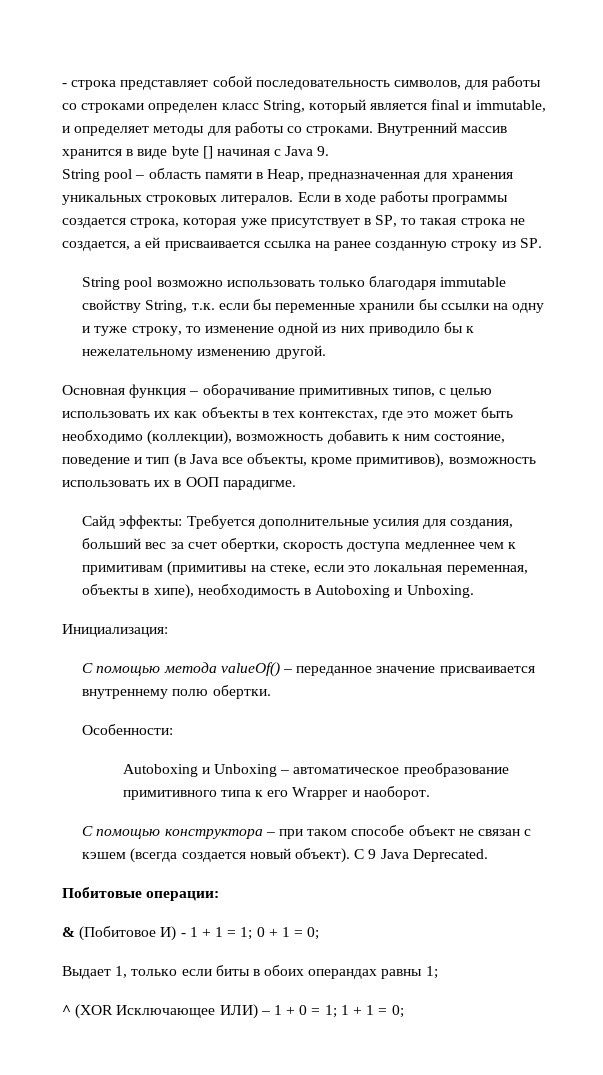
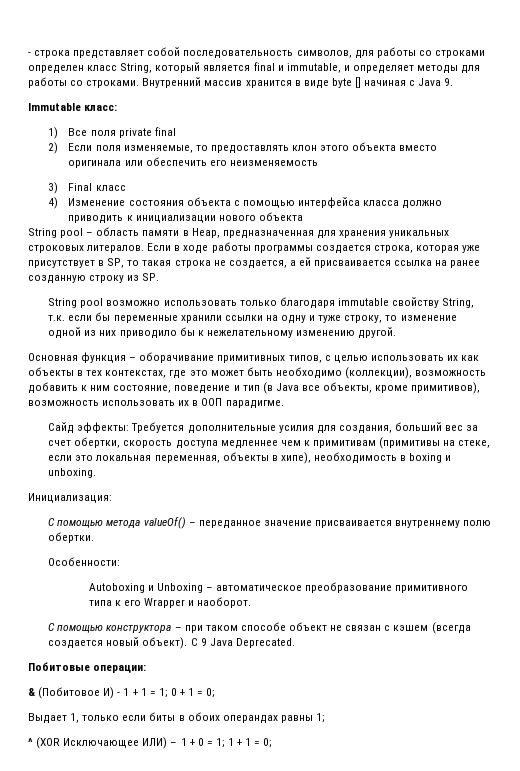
(330, 151) none -> [28,103,118,111] [48,127,176,139] [48,142,438,154] [68,157,318,168] [48,182,126,194] [48,197,443,209] [68,212,303,224] // Immutable класс: // 1) Все поля private final // 2) Если поля изменяемые, то предоставлять клон этого объекта вместо оригинала или обеспечить его неизменяемость // 3) Final класс // 4) Изменение состояния объекта с помощью интерфейса класса должно приводить к инициализации нового объекта
[418,299,438,310] бы -> (222, 319) none
[315,585,474,598] Autoboxing и Unboxing. -> [409,453,452,463] [48,468,97,478] boxing и unboxing.

